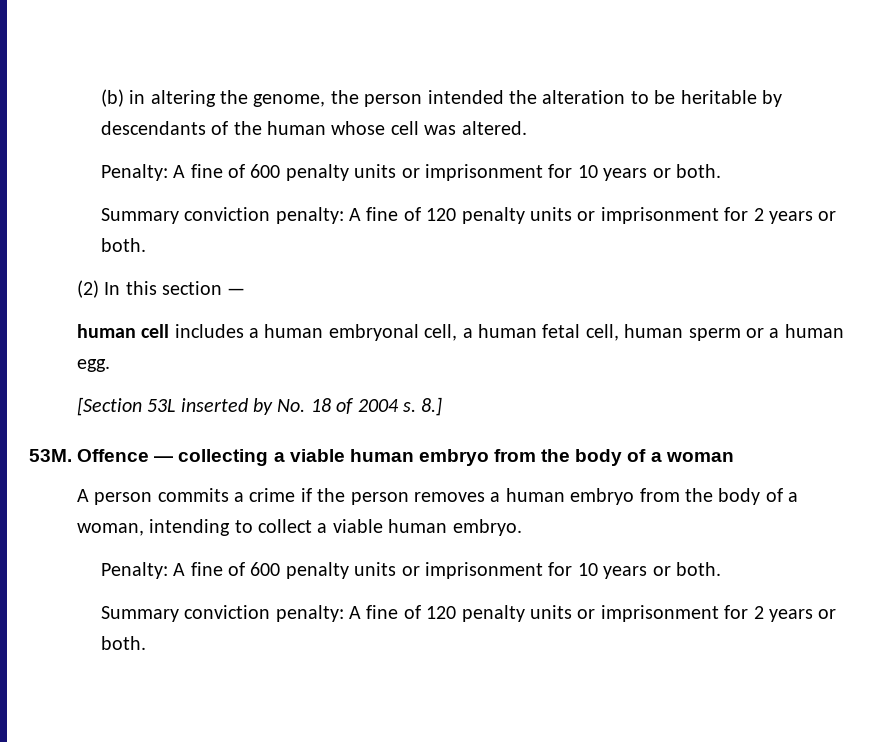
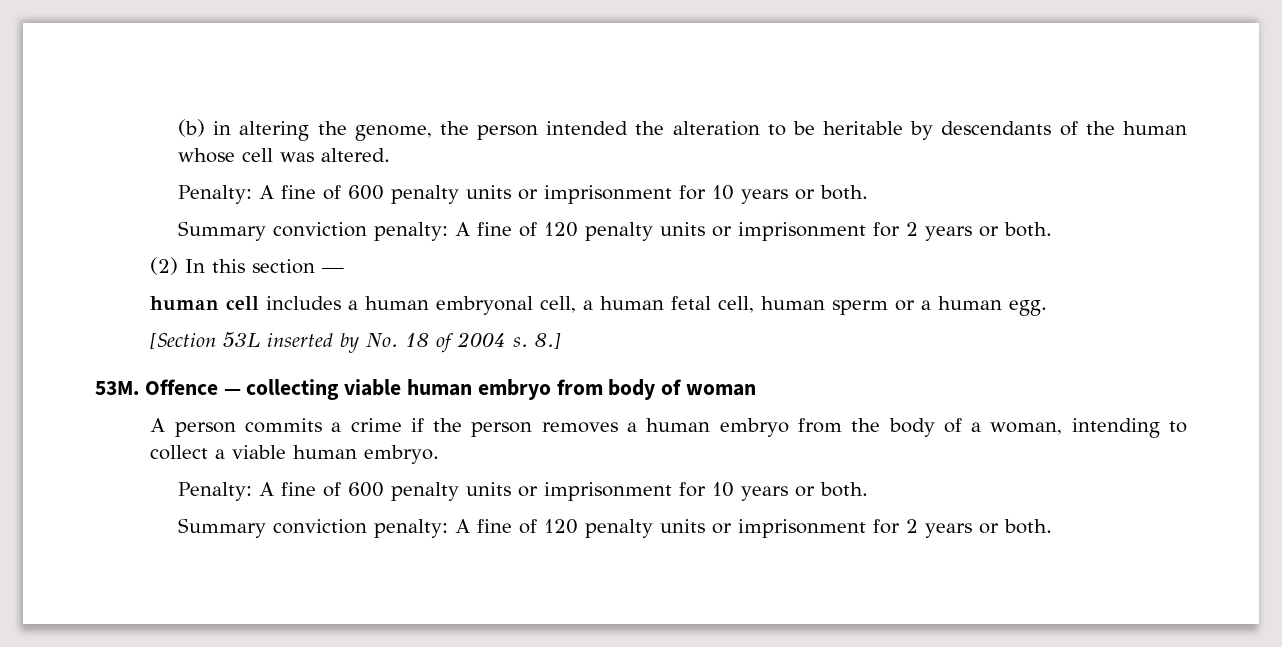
[273,452,285,462] a -> (340, 389) none
[541,449,662,466] the body of a -> [608,379,682,400] body of

